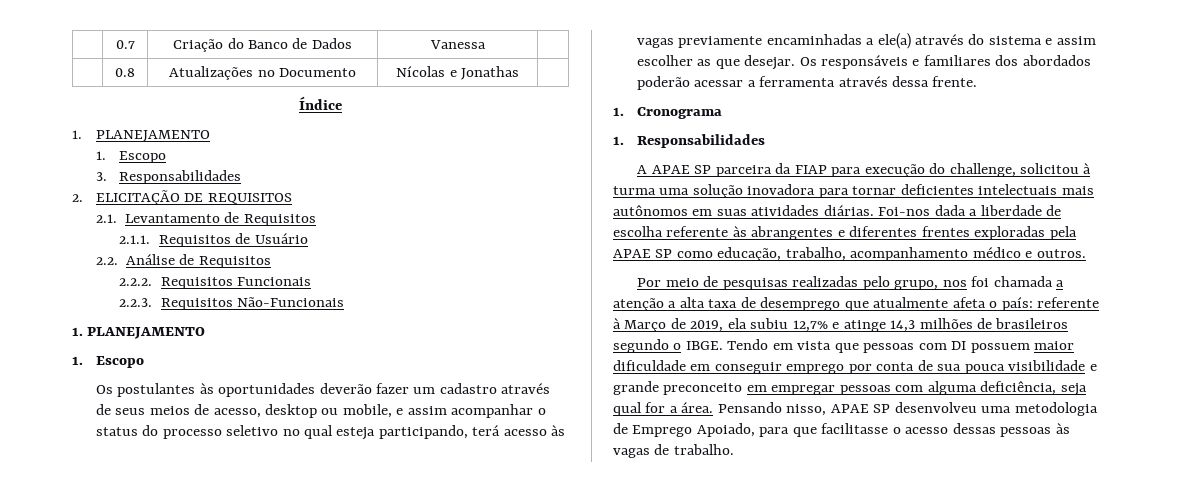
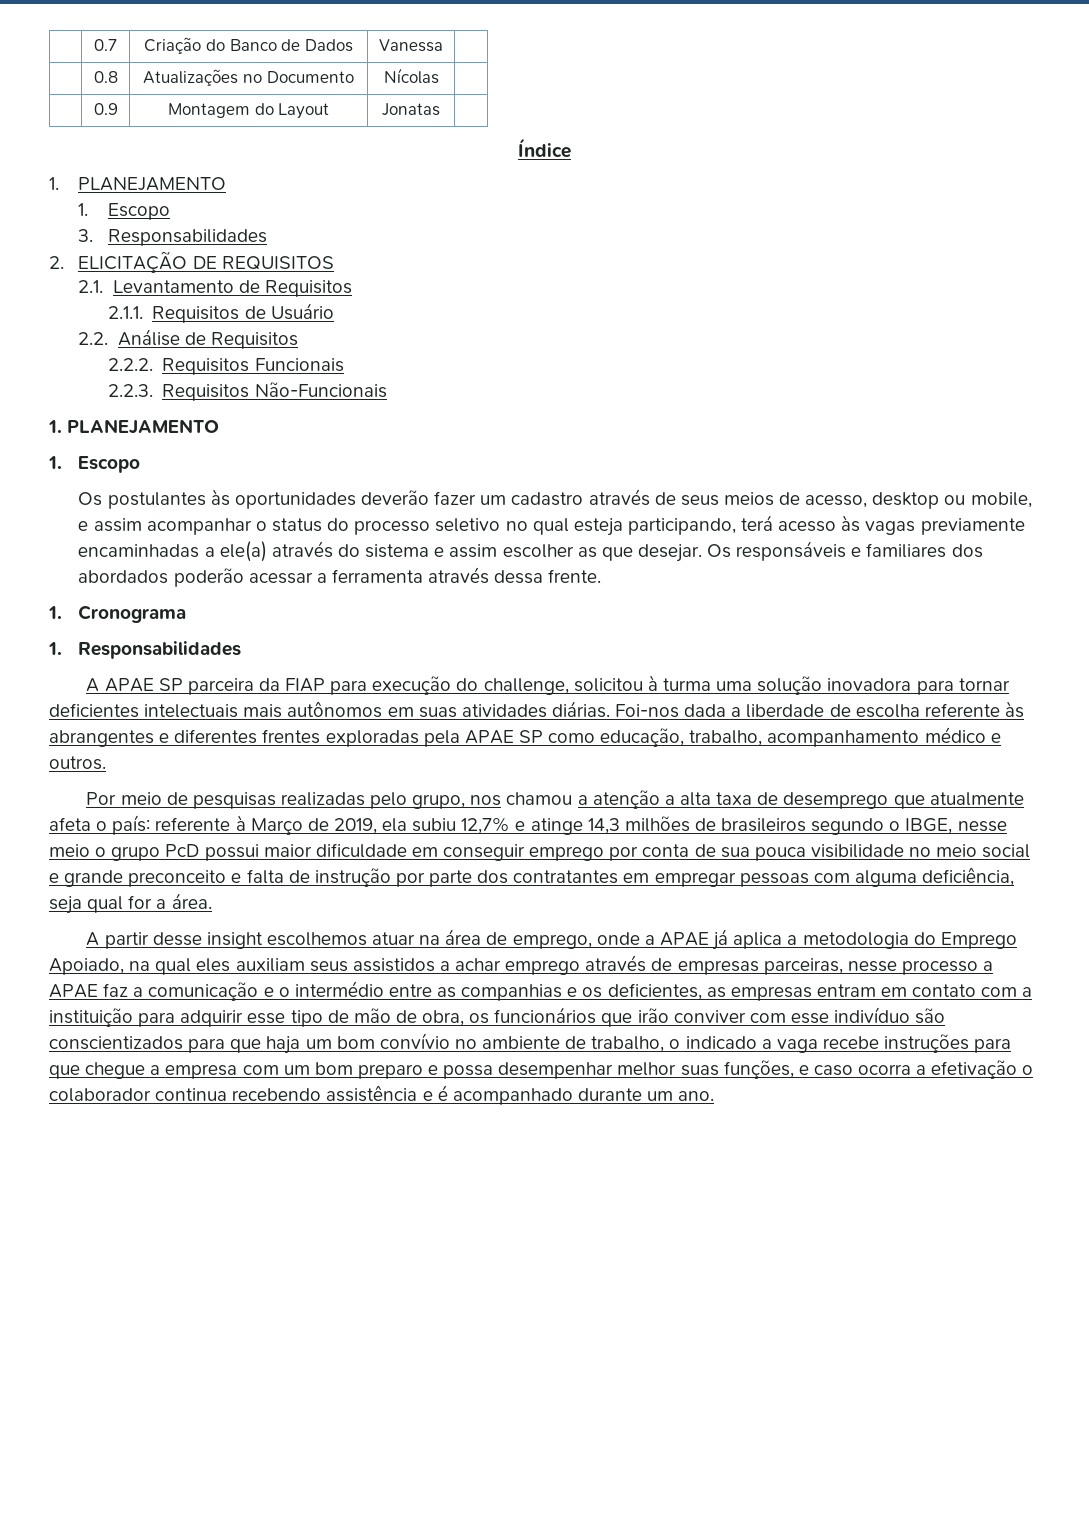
[449,66,519,80] e Jonathas -> [93,103,118,115] [167,103,330,119] [382,103,440,116] | // | 0.9 | Montagem do Layout | Jonatas
[971,276,1053,287] foi chamada -> [506,792,573,805] chamou
[685,339,1030,353] IBGE. Tendo em vista que pessoas com DI possuem -> [905,818,1007,834] [49,844,259,861] IBGE, nesse meio o grupo PcD possui
[1089,364,1097,371] [613,381,743,395] e grande preconceito -> [909,844,1031,858] [49,868,619,887] no meio social e grande preconceito e falta de instrução por parte dos contratantes
[717,402,1098,416] [613,423,1070,437] [613,444,734,458] Pensando nisso, APAE SP desenvolveu uma metodologia de Emprego Apoiado, para que facilitasse o acesso dessas pessoas às vagas de trabalho. -> [86,929,1017,950] [49,955,994,975] [49,981,1033,1001] [49,1007,946,1027] [49,1033,1012,1054] [49,1060,1034,1079] [49,1085,715,1105] // A partir desse insight escolhemos atuar na área de emprego, onde a APAE já aplica a metodologia do Emprego Apoiado, na qual eles auxiliam seus assistidos a achar emprego através de empresas parceiras, nesse processo a APAE faz a comunicação e o intermédio entre as companhias e os deficientes, as empresas entram em contato com a instituição para adquirir esse tipo de mão de obra, os funcionários que irão conviver com esse indivíduo são conscientizados para que haja um bom convívio no ambiente de trabalho, o indicado a vaga recebe instruções para que chegue a empresa com um bom preparo e possa desempenhar melhor suas funções, e caso ocorra a efetivação o colaborador continua recebendo assistência e é acompanhado durante um ano.

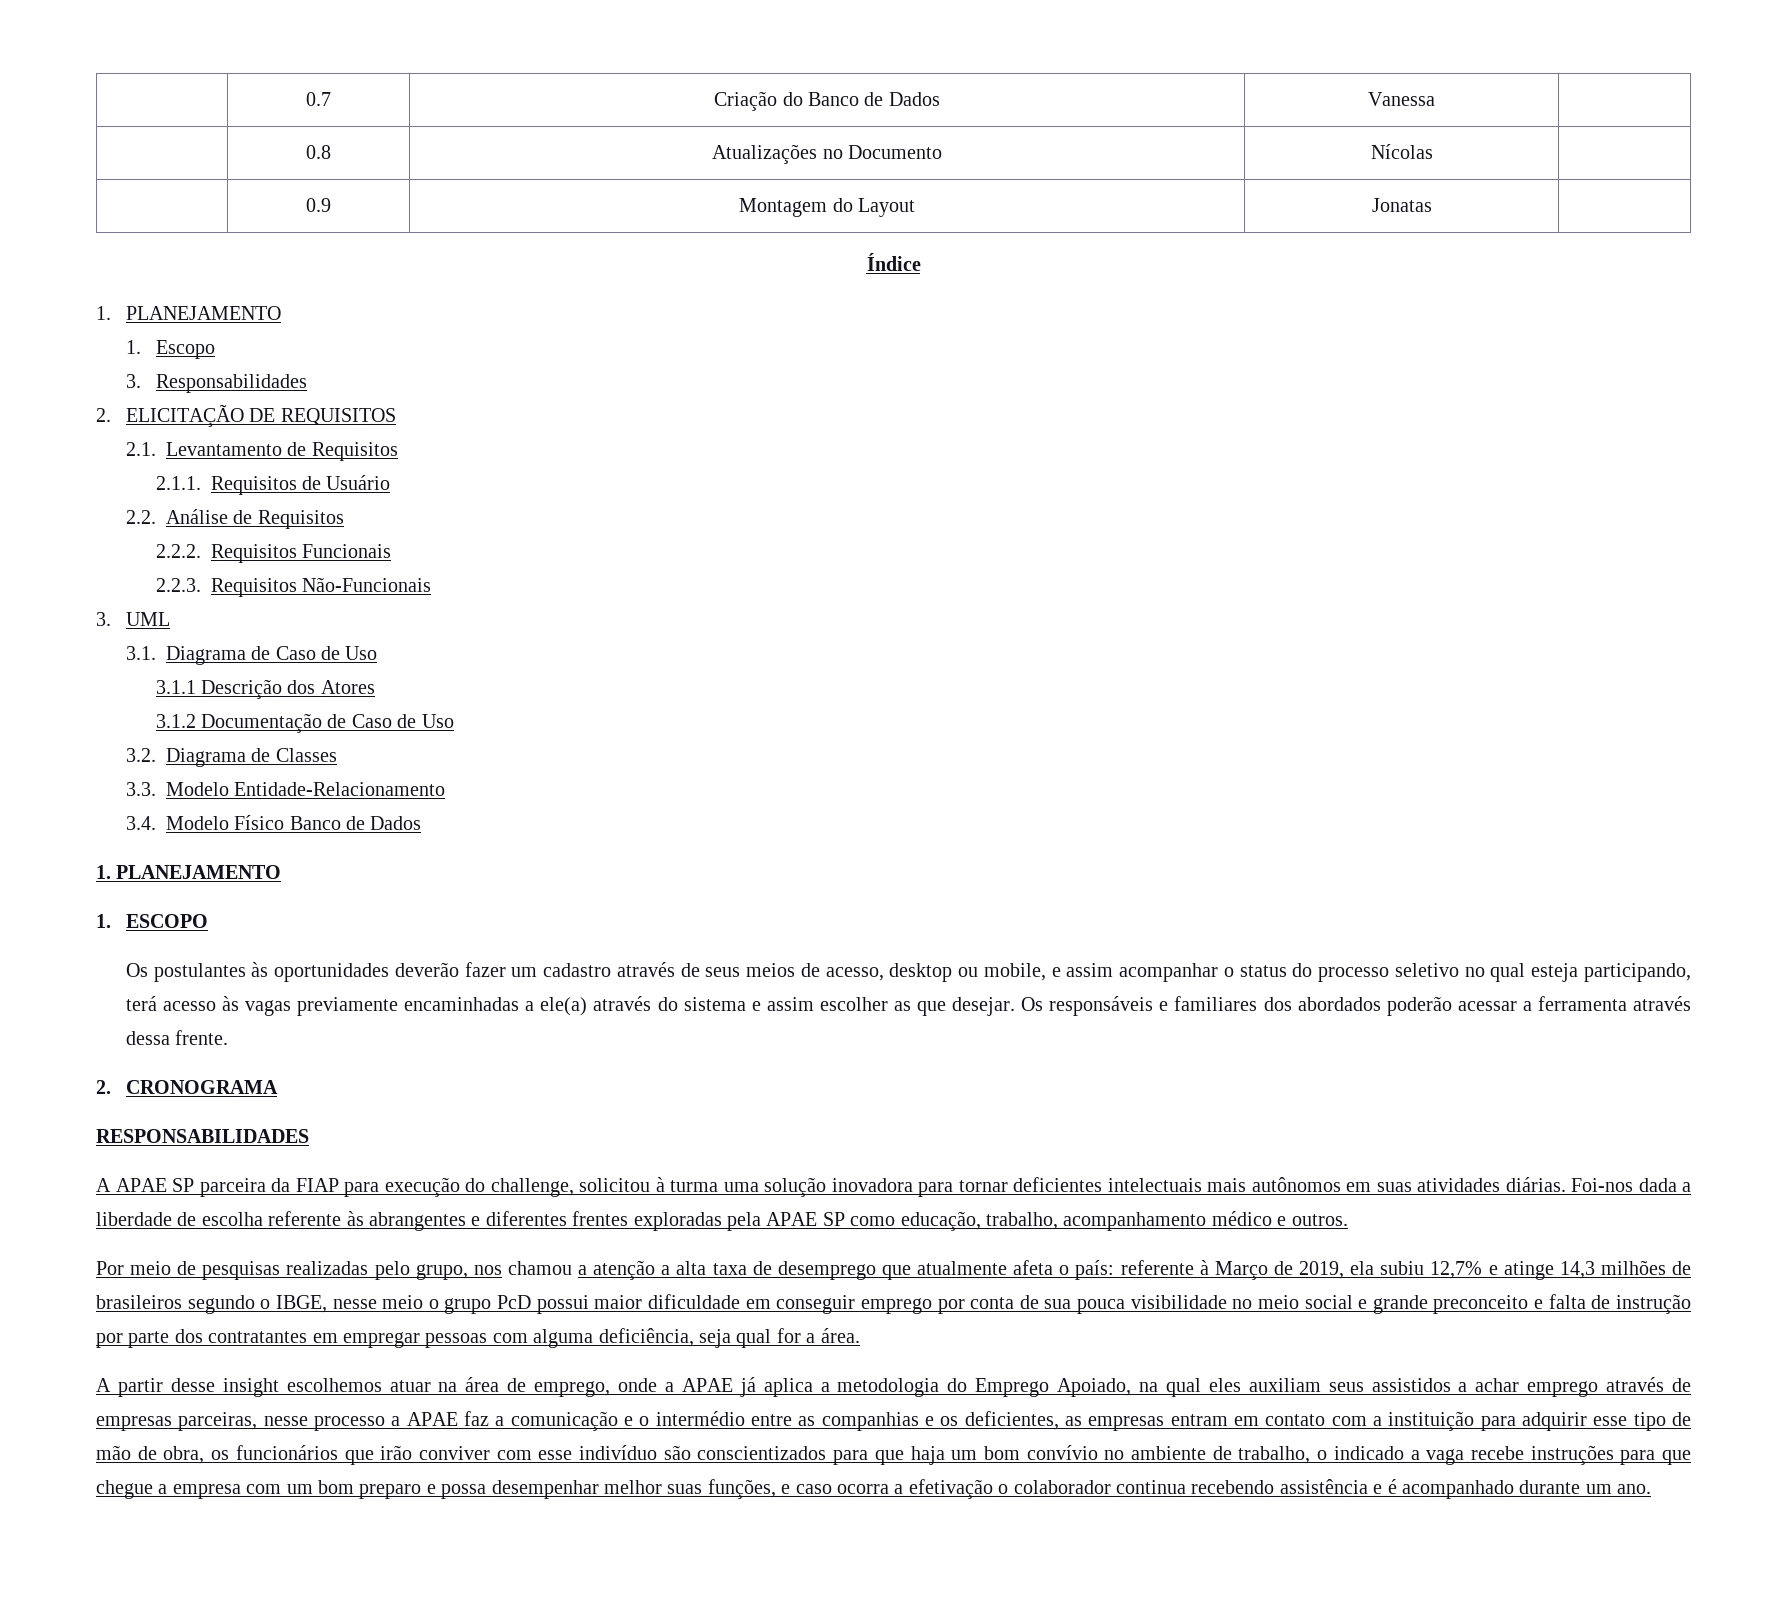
[48,419,220,435] [48,456,141,473] // 1. PLANEJAMENTO // 1. Escopo -> [96,612,170,626] [125,646,378,665] [155,679,375,699] [155,713,454,733] [125,748,337,767] [125,782,446,796] [125,815,422,830] [96,865,282,879] [96,914,208,928] // 3. UML // 3.1. Diagrama de Caso de Uso // 3.1.1 Descrição dos Atores // 3.1.2 Documentação de Caso de Uso // 3.2. Diagrama de Classes // 3.3. Modelo Entidade-Relacionamento // 3.4. Modelo Físico Banco de Dados // 1. PLANEJAMENTO // 1. ESCOPO
[48,605,187,623] [48,641,242,659] 1. Cronograma // 1. Responsabilidades -> [96,1080,278,1094] [96,1129,309,1143] 2. CRONOGRAMA // RESPONSABILIDADES

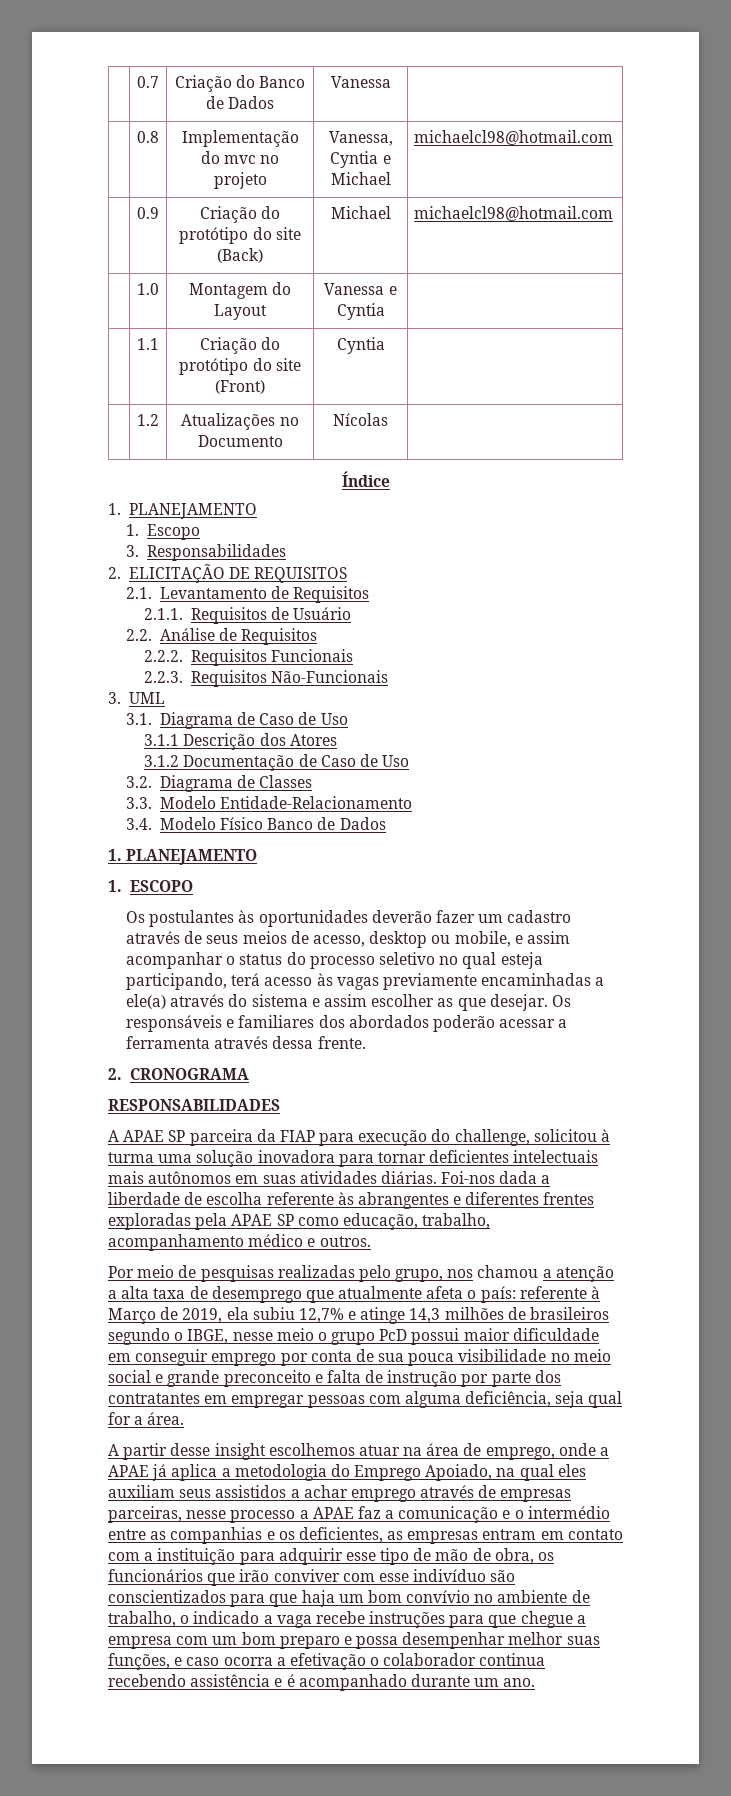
(331, 152) none -> [181,130,299,147] [200,151,280,164] [213,172,267,189] [328,131,393,146] [330,151,391,168] [330,172,391,185] [414,130,614,145] [137,207,159,219] [199,206,281,223] [179,227,301,244] [217,248,263,263] [330,206,391,219] [414,206,614,221] [137,283,159,295] [188,282,292,299] [214,304,267,320] [324,283,397,295] [336,303,385,320] [137,338,159,350] [199,337,281,354] [179,358,301,375] [215,380,265,394] [336,337,385,354] [137,414,159,426] | Implementação do mvc no projeto | Vanessa, Cyntia e Michael | michaelcl98@hotmail.com // | 0.9 | Criação do protótipo do site (Back) | Michael | michaelcl98@hotmail.com // | 1.0 | Montagem do Layout | Vanessa e Cyntia | // | 1.1 | Criação do protótipo do site (Front) | Cyntia | // | 1.2
[306,198,331,212] [739,198,915,217] [1371,198,1432,212] // | 0.9 | Montagem do Layout | Jonatas | -> (388, 419) none

